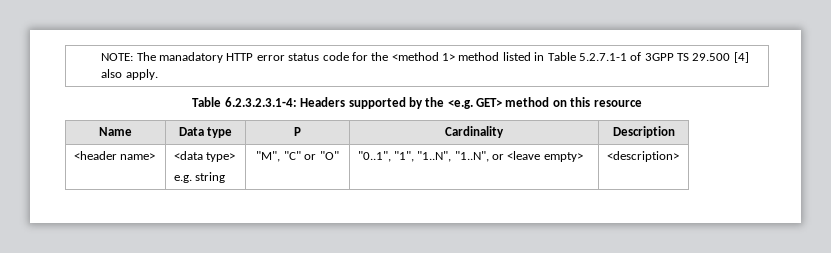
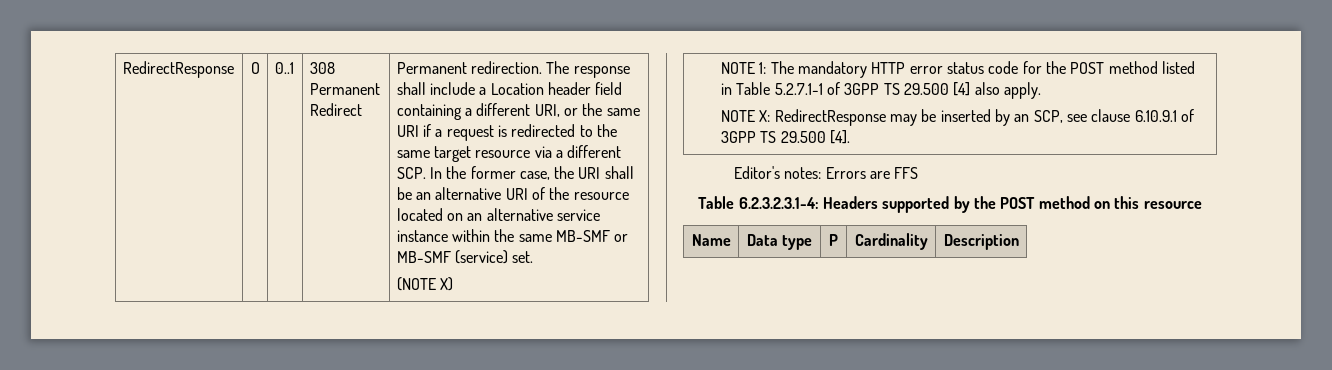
[101,52,223,63] NOTE: The manadatory -> [122,61,234,78] [250,62,260,74] [274,62,294,74] [309,62,335,74] [309,83,380,95] [309,103,362,116] [396,61,630,78] [396,82,623,95] [396,103,640,120] [396,124,617,141] [396,145,622,162] [396,166,634,180] [396,187,629,200] [396,208,600,221] [396,229,629,242] [396,250,534,264] [396,277,453,291] [721,61,868,78] RedirectResponse | O | 0..1 | 308 Permanent Redirect | Permanent redirection. The response shall include a Location header field containing a different URI, or the same URI if a request is redirected to the same target resource via a different SCP. In the former case, the URI shall be an alternative URI of the resource located on an alternative service instance within the same MB-SMF or MB-SMF (service) set. // (NOTE X) // NOTE 1: The mandatory
[391,52,455,61] <method 1> -> [1070,62,1105,74] POST
(158, 74) none -> [721,109,1194,126] [721,130,851,144] [733,166,919,179] // NOTE X: RedirectResponse may be inserted by an SCP, see clause 6.10.9.1 of 3GPP TS 29.500 [4]. // Editor's notes: Errors are FFS
[447,98,503,109] <e.g. GET> -> [1000,197,1036,209] POST
[73,151,155,160] [173,151,235,162] [173,172,225,183] [256,151,339,162] [357,151,583,162] [606,151,679,162] // <header name> | <data type> // e.g. string | "M", "C" or "O" | "0..1", "1", "1..N", "1..N", or <leave empty> | <description> -> (1019, 242) none

